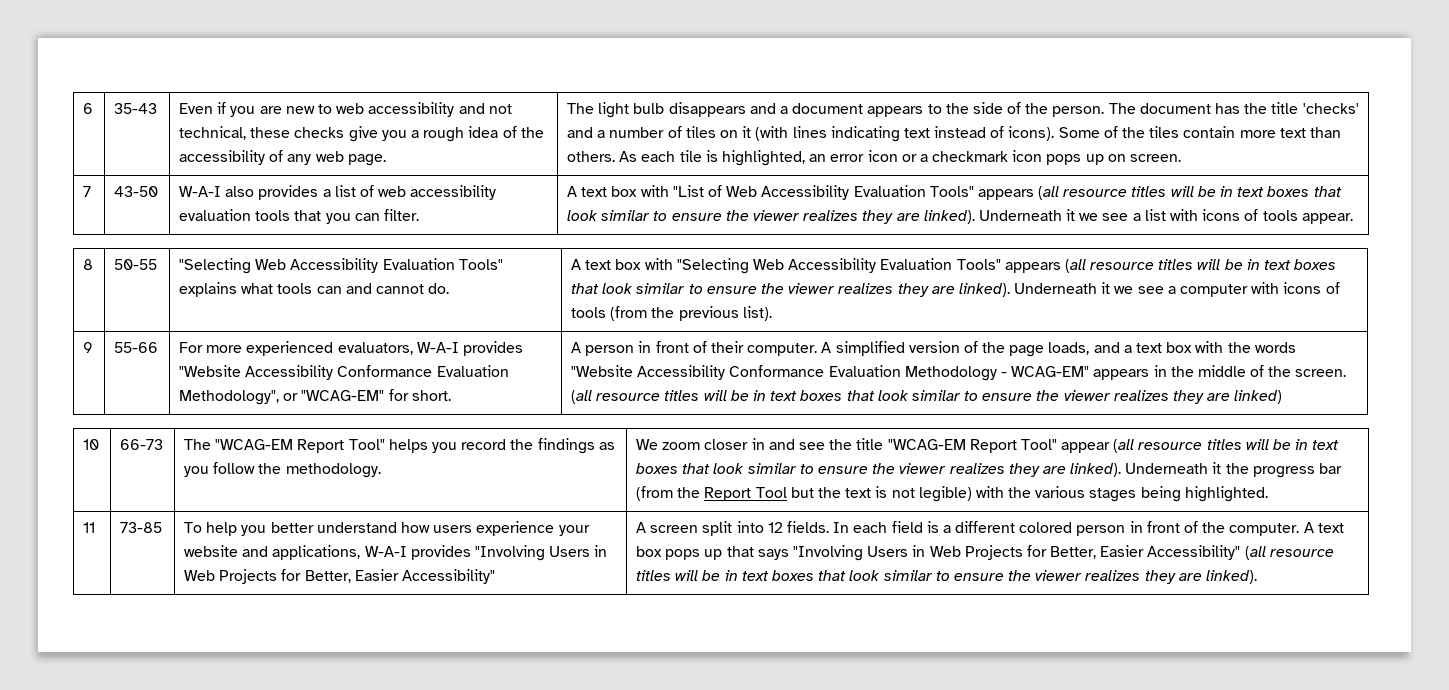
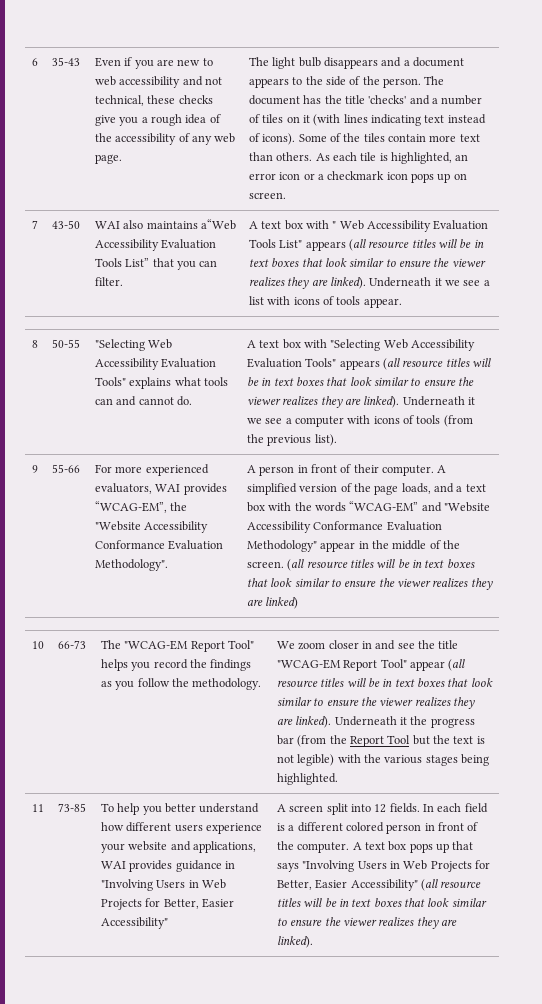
[179,185,497,200] [179,209,291,221] W-A-I also provides a list of web accessibility evaluation tools -> [94,219,236,230] [94,239,217,251] [94,258,150,267] WAI also maintains a“Web Accessibility Evaluation Tools List”
[672,185,974,200] "List of Web Accessibility Evaluation Tools" -> [332,220,489,232] [248,239,303,248] " Web Accessibility Evaluation Tools List"
[416,341,523,356] [179,365,509,380] [179,389,451,405] W-A-I provides "Website Accessibility Conformance Evaluation Methodology", or "WCAG-EM" for short. -> [155,483,227,495] [94,501,188,513] [94,521,209,533] [94,540,224,550] [94,559,168,571] WAI provides “WCAG-EM”, the "Website Accessibility Conformance Evaluation Methodology".
[571,365,1150,381] "Website Accessibility Conformance Evaluation Methodology - WCAG-EM" appears -> [349,501,491,512] [246,521,442,533] [246,540,356,552] “WCAG-EM” and "Website Accessibility Conformance Evaluation Methodology" appear
(430, 527) none -> [126,822,172,832] different
[364,545,471,560] W-A-I provides -> [100,860,235,872] WAI provides guidance in

